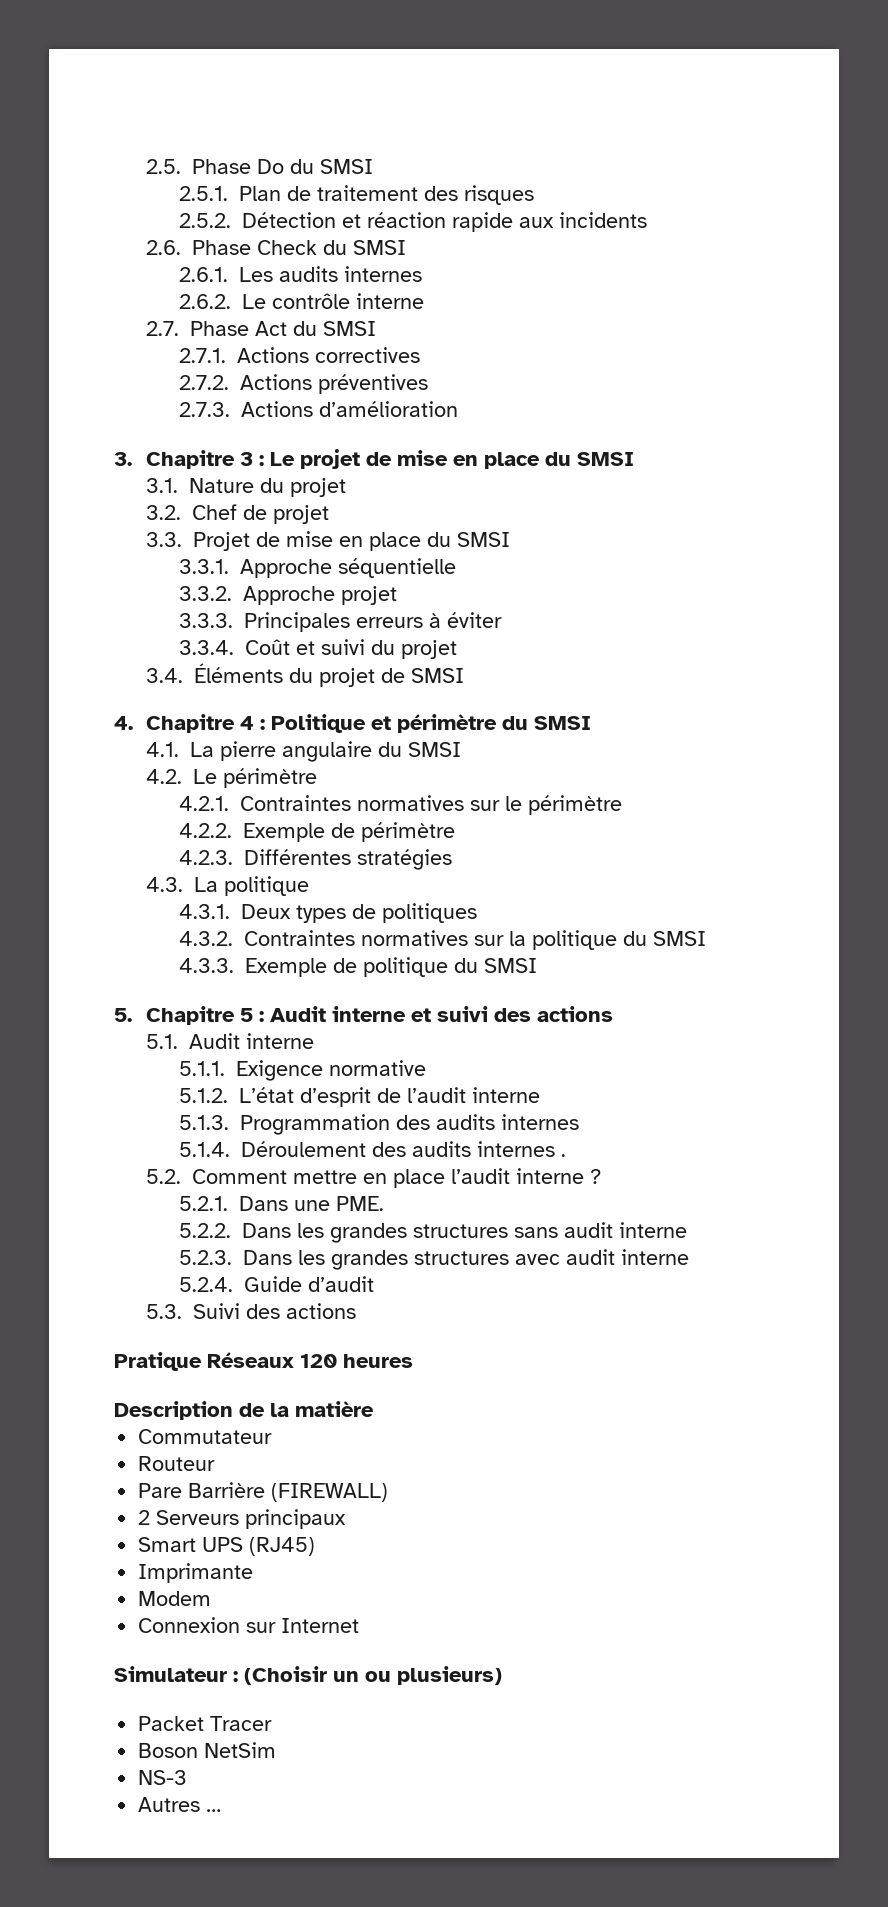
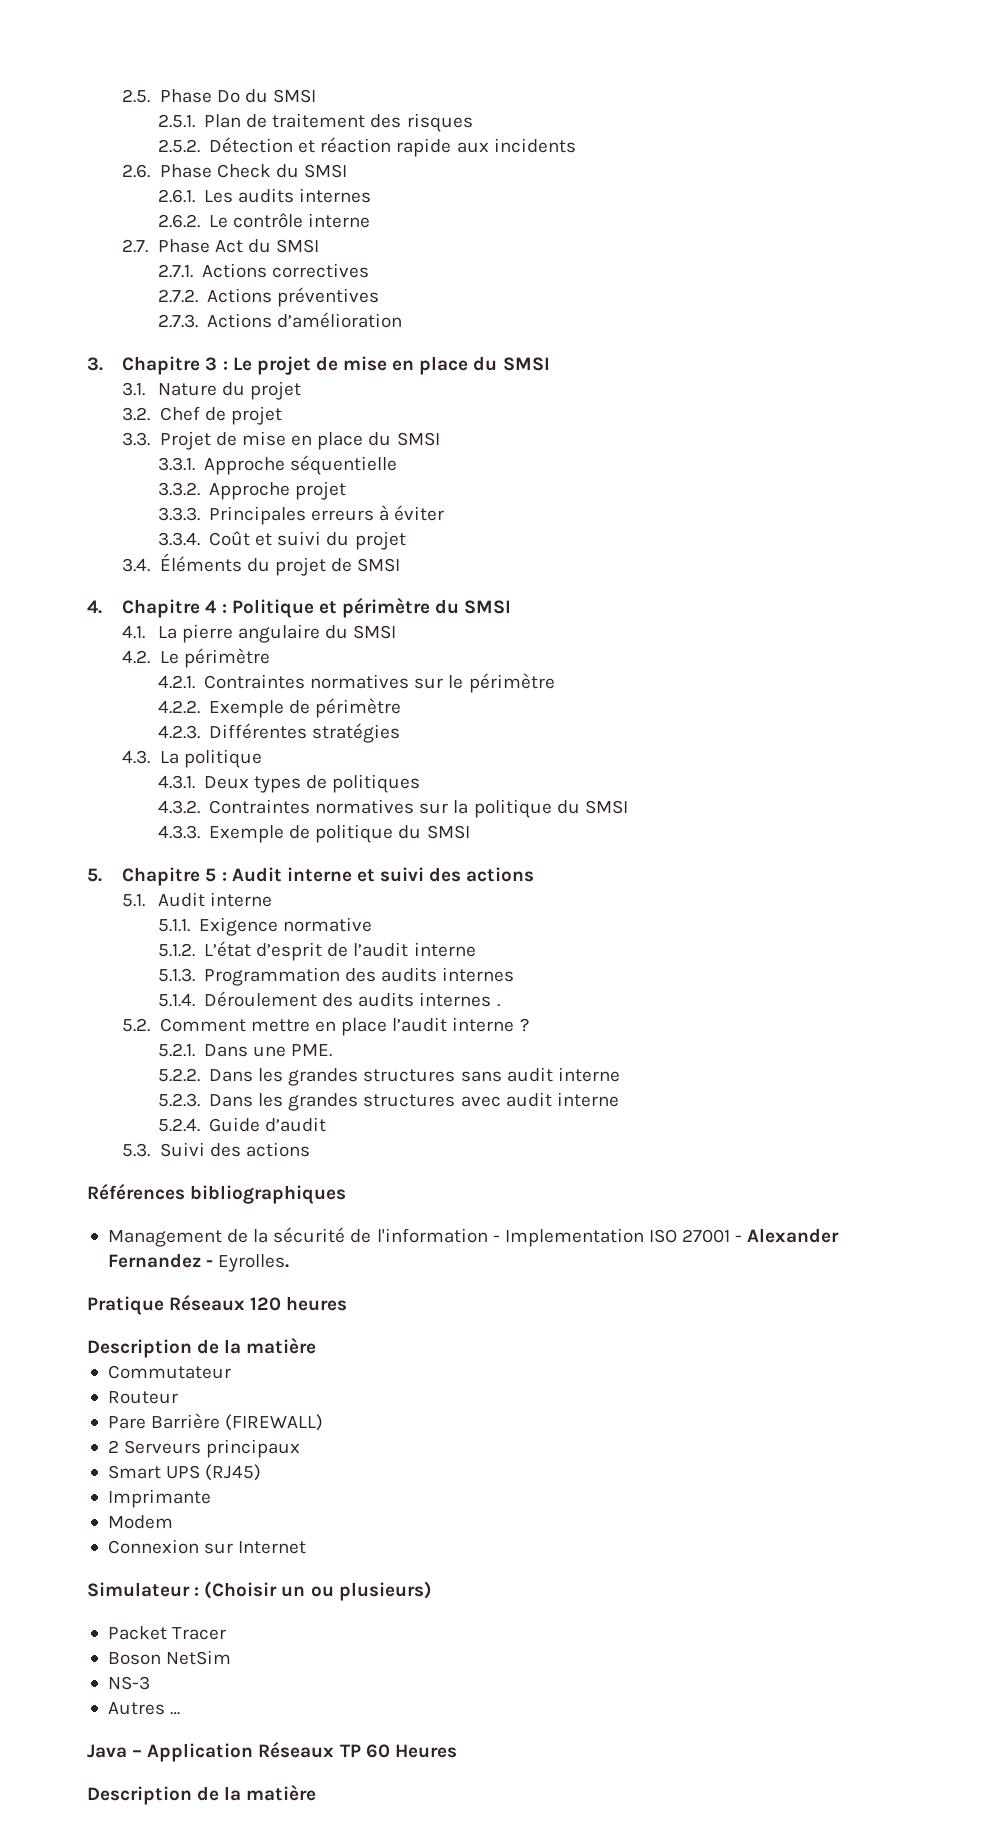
(357, 1311) none -> [87,1184,347,1204] [107,1227,840,1247] [107,1253,290,1272] // Références bibliographiques // Management de la sécurité de l'information - Implementation ISO 27001 - Alexander Fernandez - Eyrolles.
(222, 1810) none -> [87,1742,457,1762] [87,1784,317,1805] // Java – Application Réseaux TP 60 Heures // Description de la matière

